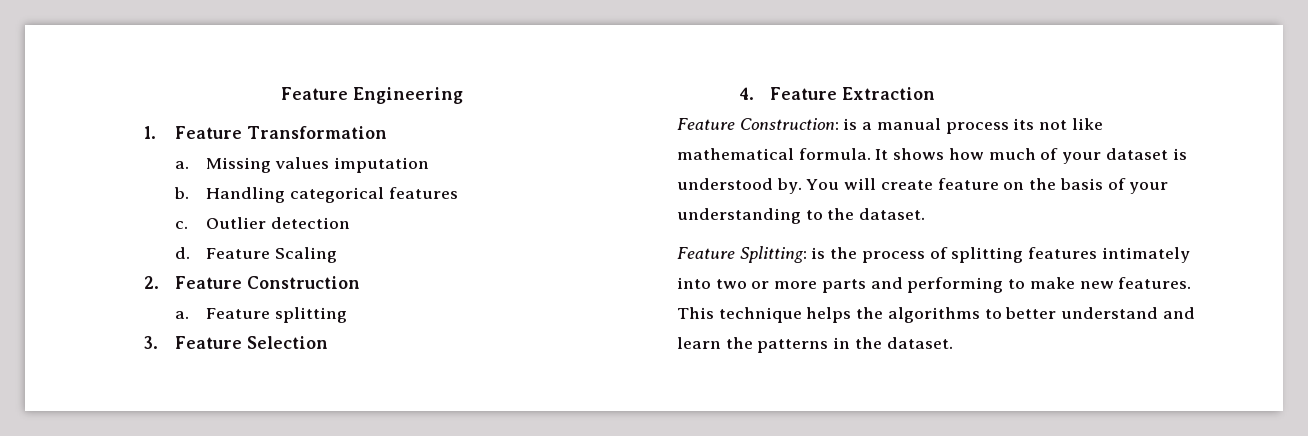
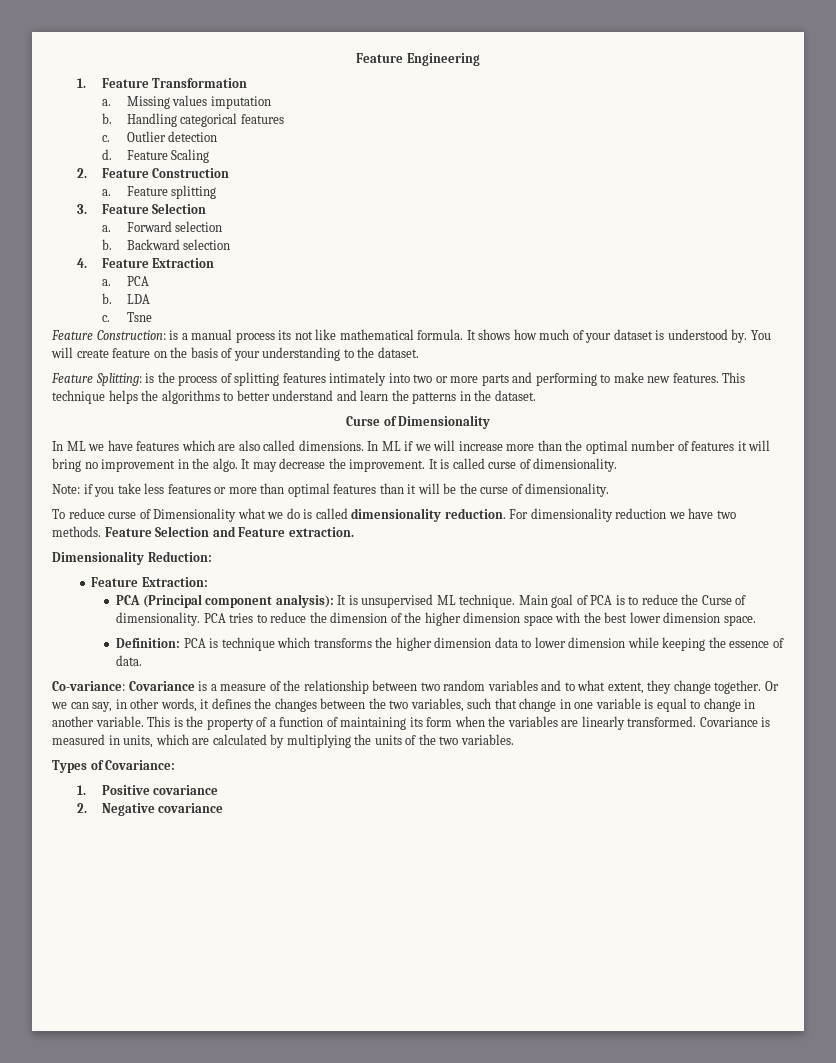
[739,87,936,100] 4. Feature Extraction -> [101,221,223,232] [101,239,231,250] [76,258,215,268] [101,276,149,286] [101,293,150,304] [101,312,152,322] a. Forward selection // b. Backward selection // 4. Feature Extraction // a. PCA // b. LDA // c. Tsne
(953, 343) none -> [345,415,491,429] [52,440,771,454] [52,458,618,472] [52,483,610,497] [52,508,736,522] [52,526,354,537] [52,551,212,565] [91,577,208,587] [116,594,747,608] [116,612,756,626] [116,637,784,651] [116,655,143,666] [52,680,779,694] [51,698,756,712] [52,716,771,730] [52,734,514,748] [52,760,176,773] [76,785,219,795] [76,803,224,816] // Curse of Dimensionality // In ML we have features which are also called dimensions. In ML if we will increase more than the optimal number of features it will bring no improvement in the algo. It may decrease the improvement. It is called curse of dimensionality. // Note: if you take less features or more than optimal features than it will be the curse of dimensionality. // To reduce curse of Dimensionality what we do is called dimensionality reduction. For dimensionality reduction we have two methods. Feature Selection and Feature extraction. // Dimensionality Reduction: // Feature Extraction: // PCA (Principal component analysis): It is unsupervised ML technique. Main goal of PCA is to reduce the Curse of dimensionality. PCA tries to reduce the dimension of the higher dimension space with the best lower dimension space. // Definition: PCA is technique which transforms the higher dimension data to lower dimension while keeping the essence of data. // Co-variance: Covariance is a measure of the relationship between two random variables and to what extent, they change together. Or we can say, in other words, it defines the changes between the two variables, such that change in one variable is equal to change in another variable. This is the property of a function of maintaining its form when the variables are linearly transformed. Covariance is measured in units, which are calculated by multiplying the units of the two variables. // Types of Covariance: // 1. Positive covariance // 2. Negative covariance

